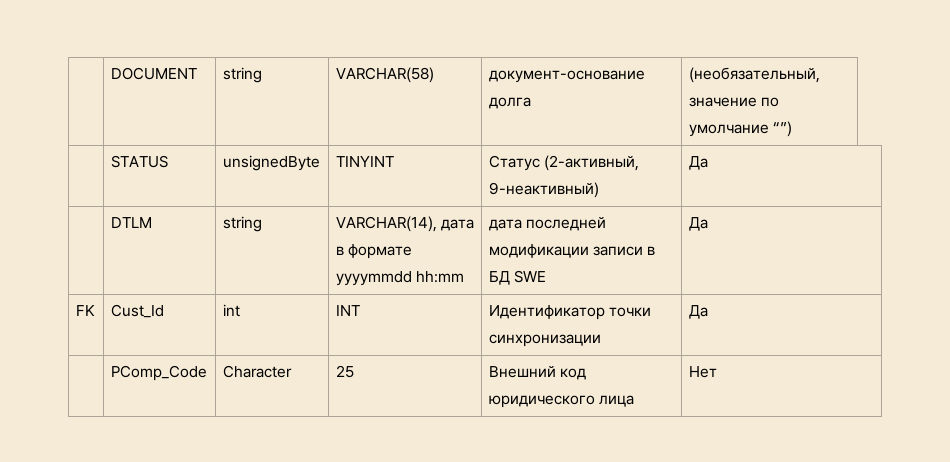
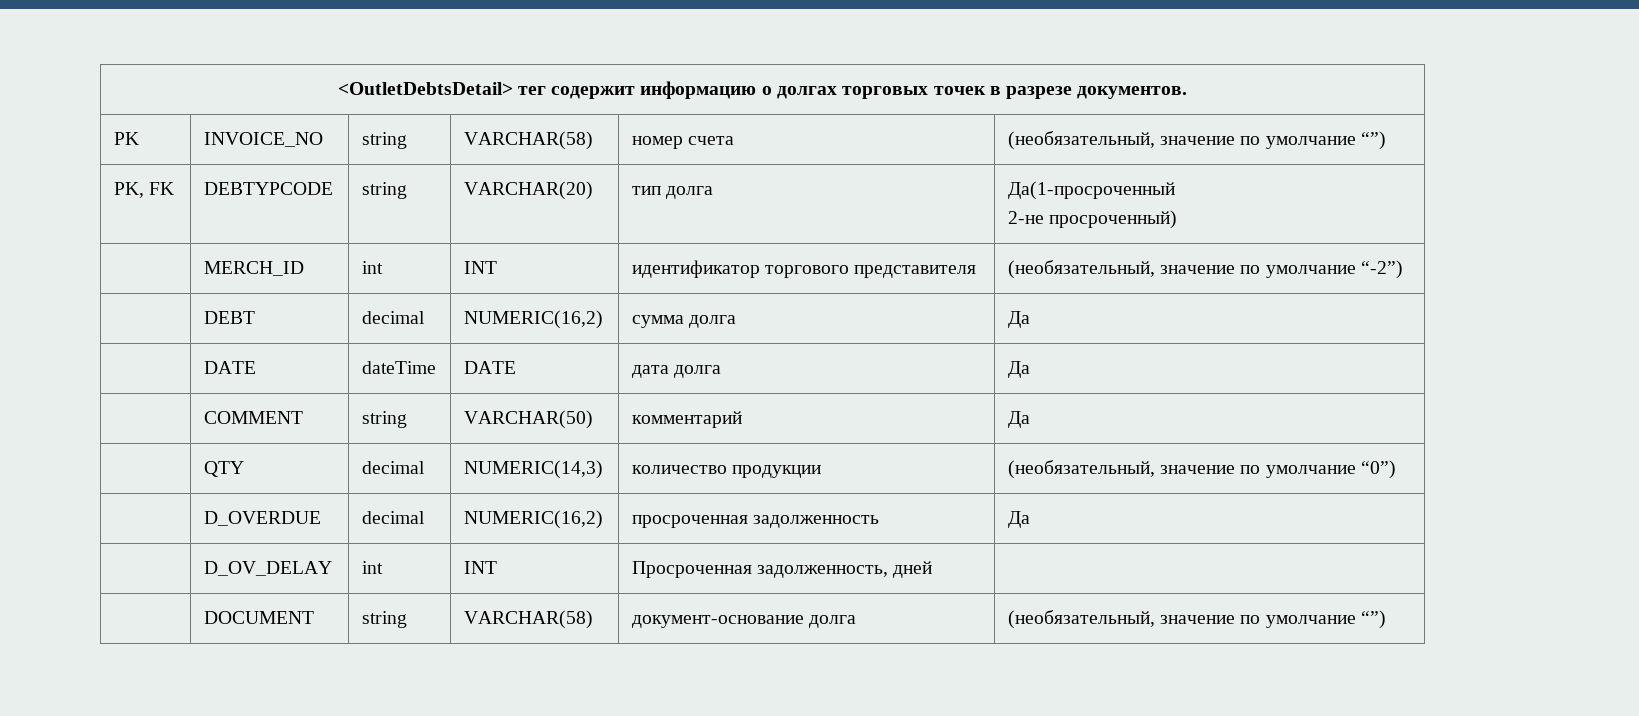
(110, 73) none -> [337,81,1188,99] [113,132,139,145] [203,132,323,147] [361,132,407,149] [463,131,593,150] [631,136,735,149] [1007,131,1386,150] [113,182,175,198] [203,182,333,195] [361,182,407,199] [463,181,593,200] [631,186,714,199] [1007,181,1175,200] [1007,210,1178,229] [203,261,304,276] [361,261,383,274] [463,261,497,274] [631,260,977,278] [1007,260,1403,279] [203,311,255,324] [361,311,425,324] [463,310,603,329] [631,315,737,328] [1007,311,1030,328] [203,361,256,374] [361,361,436,374] [463,361,516,374] [631,365,722,378] [1007,361,1030,378] [203,411,303,424] [361,411,407,428] [463,410,593,429] [631,411,742,428] [1007,411,1030,428] [203,461,244,477] [361,461,425,474] [463,460,603,479] [631,465,822,478] [1007,460,1396,479] [203,511,321,526] [361,511,425,524] [463,510,603,529] [631,515,880,528] [1007,511,1030,528] [203,561,332,576] [361,561,383,574] [463,561,497,574] [631,561,933,578] <OutletDebtsDetail> тег содержит информацию о долгах торговых точек в разрезе документов. // PK | INVOICE_NO | string | VARCHAR(58) | номер счета | (необязательный, значение по умолчание “”) // PK, FK | DEBTYPCODE | string | VARCHAR(20) | тип долга | Да(1-просроченный // 2-не просроченный) // | MERCH_ID | int | INT | идентификатор торгового представителя | (необязательный, значение по умолчание “-2”) // | DEBT | decimal | NUMERIC(16,2) | сумма долга | Да // | DATE | dateTime | DATE | дата долга | Да // | COMMENT | string | VARCHAR(50) | комментарий | Да // | QTY | decimal | NUMERIC(14,3) | количество продукции | (необязательный, значение по умолчание “0”) // | D_OVERDUE | decimal | NUMERIC(16,2) | просроченная задолженность | Да // | D_OV_DELAY | int | INT | Просроченная задолженность, дней | //
[110,155,168,168] [222,155,320,171] [335,156,394,167] [488,155,639,171] [488,182,599,198] [688,156,708,170] [110,217,152,228] [222,216,262,232] [335,216,474,232] [335,244,412,259] [335,271,464,286] [488,217,606,231] [488,244,655,258] [488,270,546,285] [688,217,708,231] [75,305,95,316] [110,304,164,318] [222,304,240,317] [335,305,360,316] [488,305,651,320] [488,334,601,347] [688,305,708,319] [110,365,207,381] [222,365,292,378] [335,365,354,378] [488,366,586,380] [488,395,634,408] [688,366,717,378] // | STATUS | unsignedByte | TINYINT | Статус (2-активный, 9-неактивный) | Да // | DTLM | string | VARCHAR(14), дата в формате yyyymmdd hh:mm | дата последней модификации записи в БД SWE | Да // FK | Cust_Id | int | INT | Идентификатор точки синхронизации | Да // | PComp_Code | Character | 25 | Внешний код юридического лица | Нет -> (1386, 619) none

